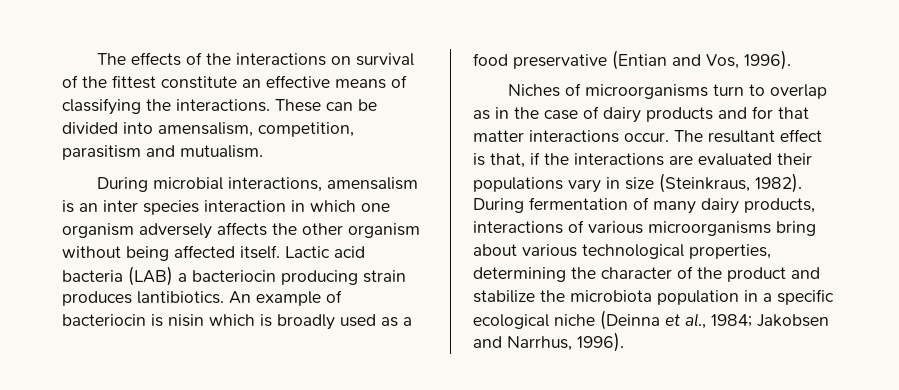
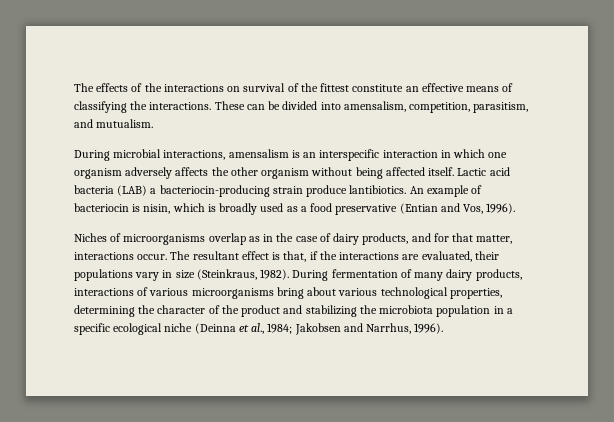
[62,145,141,160] parasitism -> [473,102,529,113] parasitism,
[103,200,199,215] inter species -> [319,149,380,161] interspecific
[192,270,406,285] [62,291,132,306] bacteriocin producing strain produces -> [159,185,348,197] bacteriocin-producing strain produce
[168,314,204,327] nisin -> [143,204,171,214] nisin,
[713,84,766,96] turn to -> (206, 239) none
[646,107,713,122] products -> [362,233,409,245] products,
[473,130,524,142] matter -> [476,235,513,244] matter,
[698,153,772,166] evaluated -> [421,251,472,262] evaluated,
[473,290,535,303] stabilize -> [305,305,357,317] stabilizing

